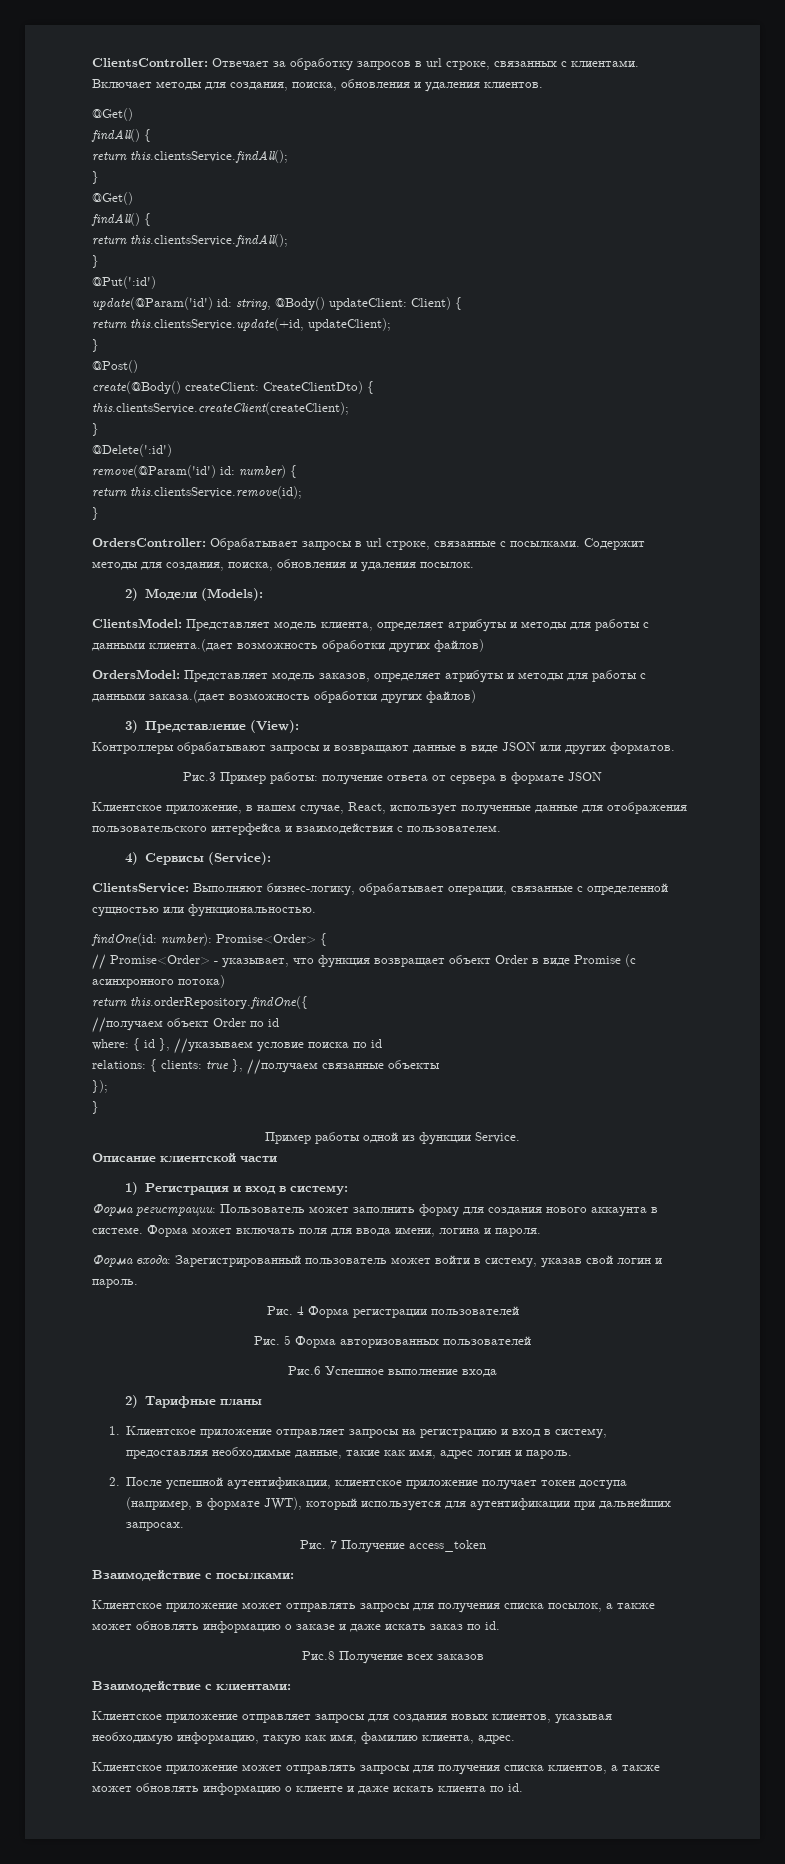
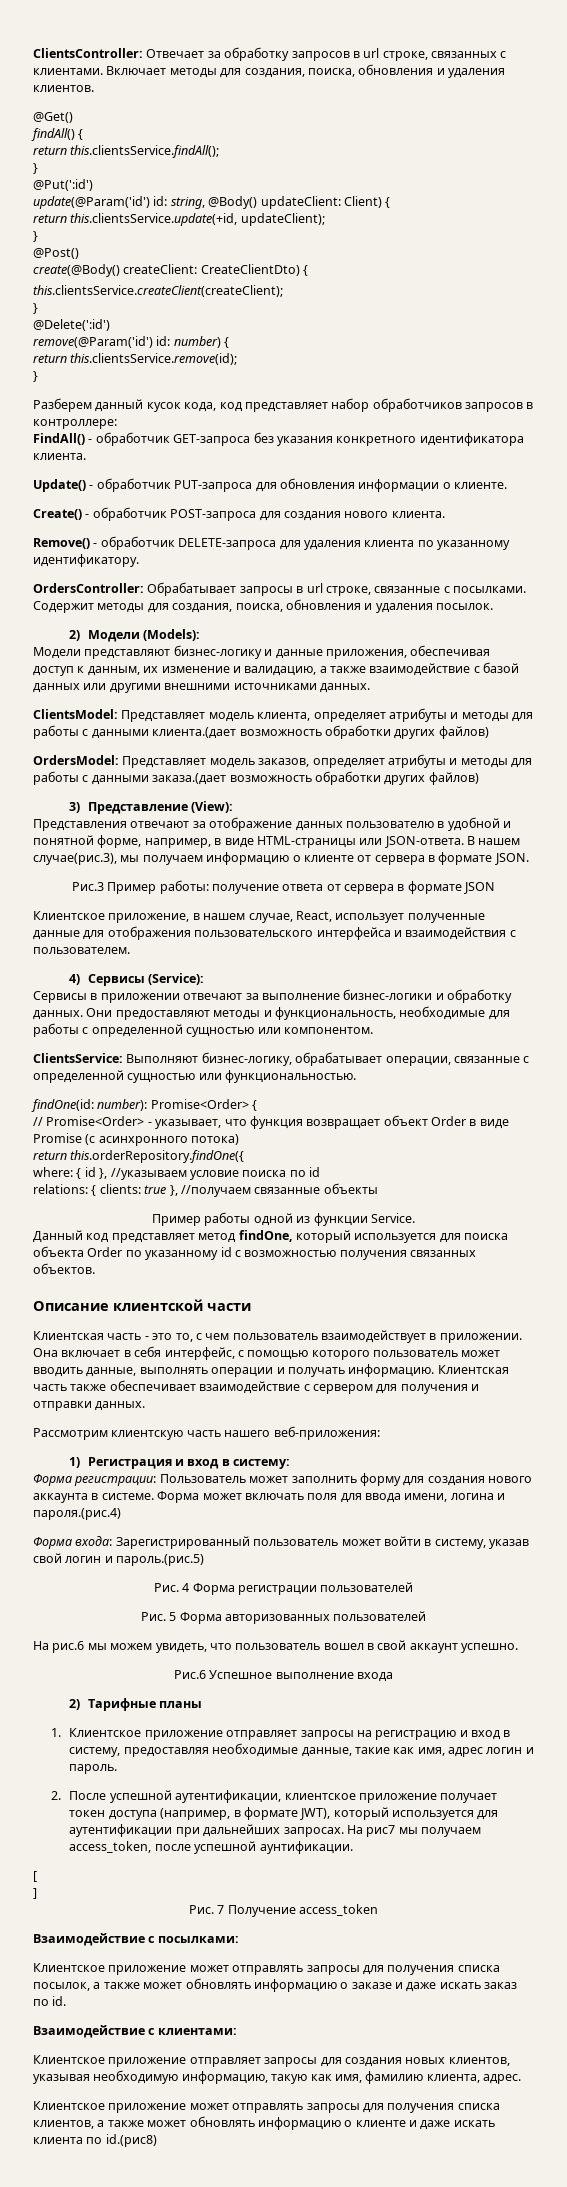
[92,192,133,205] [91,213,151,226] [92,234,288,247] [92,255,99,268] // @Get() // findAll() { // return this.clientsService.findAll(); // } -> (38, 168) none
(99, 513) none -> [33,398,534,412] [33,419,117,429] [33,432,524,446] [33,453,86,460] [33,478,507,492] [33,507,445,521] [33,536,510,550] [33,554,139,567] // Разберем данный кусок кода, код представляет набор обработчиков запросов в контроллере: // FindAll() - обработчик GET-запроса без указания конкретного идентификатора клиента. // Update() - обработчик PUT-запроса для обновления информации о клиенте. // Create() - обработчик POST-запроса для создания нового клиента. // Remove() - обработчик DELETE-запроса для удаления клиента по указанному идентификатору.
(263, 594) none -> [33,645,491,659] [33,662,520,676] [33,683,370,693] // Модели представляют бизнес-логику и данные приложения, обеспечивая доступ к данным, их изменение и валидацию, а также взаимодействие с базой данных или другими внешними источниками данных.
[92,742,675,755] Контроллеры обрабатывают запросы и возвращают данные в виде JSON или других форматов. -> [33,817,511,831] [33,835,521,848] [33,852,529,865] Представления отвечают за отображение данных пользователю в удобной и понятной форме, например, в виде HTML-страницы или JSON-ответа. В нашем случае(рис.3), мы получаем информацию о клиенте от сервера в формате JSON.
(271, 858) none -> [33,989,512,1003] [33,1006,510,1020] [33,1023,373,1037] // Сервисы в приложении отвечают за выполнение бизнес-логики и обработку данных. Они предоставляют методы и функциональность, необходимые для работы с определенной сущностью или компонентом.
[92,1017,279,1033] // //получаем объект Order по id -> (245, 1156) none
[92,1080,108,1093] [92,1101,99,1114] // }); // } -> (378, 1188) none
[92,1153,277,1162] Описание клиентской части -> [33,1230,508,1243] [33,1246,476,1260] [33,1263,95,1274] [33,1299,251,1311] [33,1330,522,1343] [33,1346,501,1360] [33,1364,509,1377] [33,1380,479,1394] [33,1401,146,1411] [33,1426,380,1440] Данный код представляет метод findOne, который используется для поиска объекта Order по указанному id с возможностью получения связанных объектов. // Описание клиентской части // Клиентская часть - это то, с чем пользователь взаимодействует в приложении. Она включает в себя интерфейс, с помощью которого пользователь может вводить данные, выполнять операции и получать информацию. Клиентская часть также обеспечивает взаимодействие с сервером для получения и отправки данных. // Рассмотрим клиентскую часть нашего веб-приложения:
[495,1228,541,1237] пароля. -> [33,1508,121,1520] пароля.(рис.4)
[92,1279,138,1288] пароль. -> [116,1554,205,1566] пароль.(рис.5)
(531, 1340) none -> [33,1640,519,1653] // На рис.6 мы можем увидеть, что пользователь вошел в свой аккаунт успешно.
(185, 1526) none -> [346,1825,481,1837] [69,1841,353,1854] [33,1871,37,1882] [33,1888,37,1899] На рис7 мы получаем access_token, после успешной аунтификации. // [ // ]
[301,1651,484,1664] // Рис.8 Получение всех заказов -> (67, 2001) none
[508,1783,523,1792] id. -> [105,2134,157,2147] id.(рис8)

